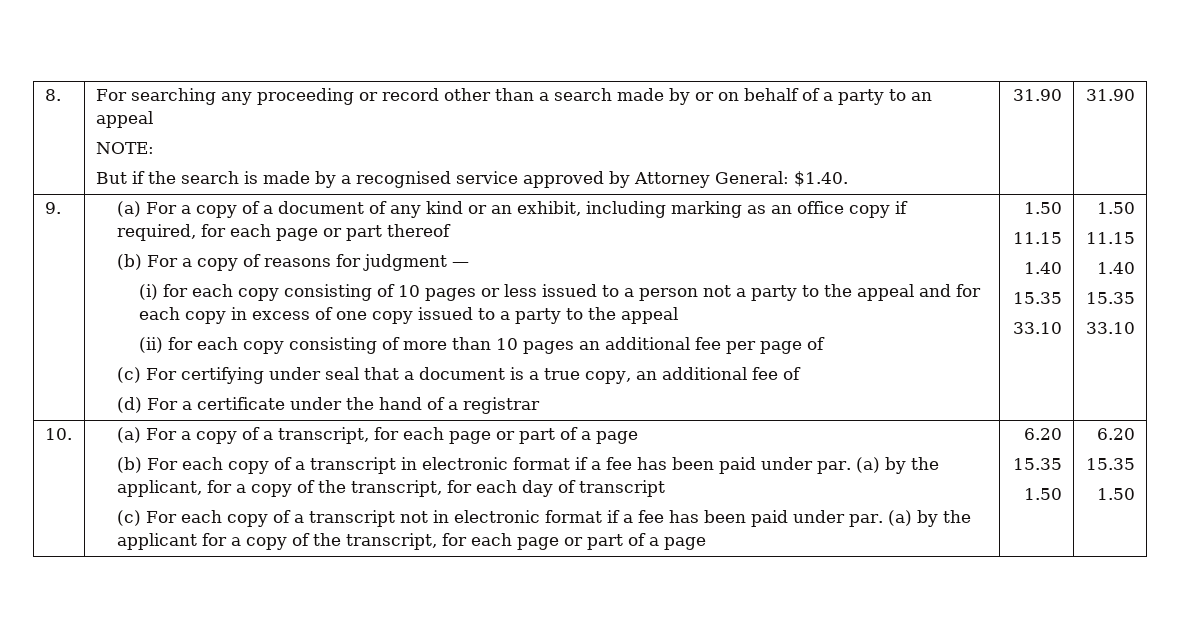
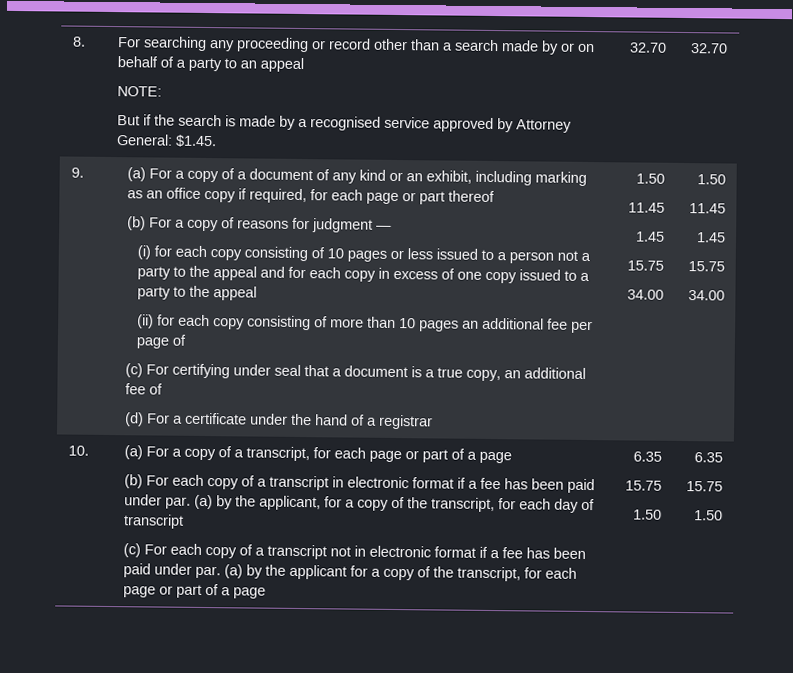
[793,171,848,187] [1013,89,1063,101] [1086,89,1136,101] $1.40. | 31.90 | 31.90 -> [175,134,218,148] [628,42,667,53] [689,43,728,54] $1.45. | 32.70 | 32.70
[1013,232,1063,244] [1024,262,1063,274] [1013,292,1063,304] [1013,322,1063,334] [1097,202,1136,214] [1086,232,1136,244] [1097,262,1136,274] [1086,292,1136,304] [1086,322,1136,334] 11.15 // 1.40 // 15.35 // 33.10 | 1.50 // 11.15 // 1.40 // 15.35 // 33.10 -> [627,202,665,213] [635,231,665,242] [626,260,664,271] [626,289,664,300] [696,174,726,185] [688,203,726,214] [696,232,726,243] [687,261,725,272] [687,290,725,301] 11.45 // 1.45 // 15.75 // 34.00 | 1.50 // 11.45 // 1.45 // 15.75 // 34.00
[1024,428,1063,440] [1013,458,1063,470] 6.20 // 15.35 -> [632,451,662,462] [624,480,662,491] 6.35 // 15.75
[1097,428,1136,440] [1086,458,1136,470] 6.20 // 15.35 -> [693,452,723,463] [685,481,723,492] 6.35 // 15.75

